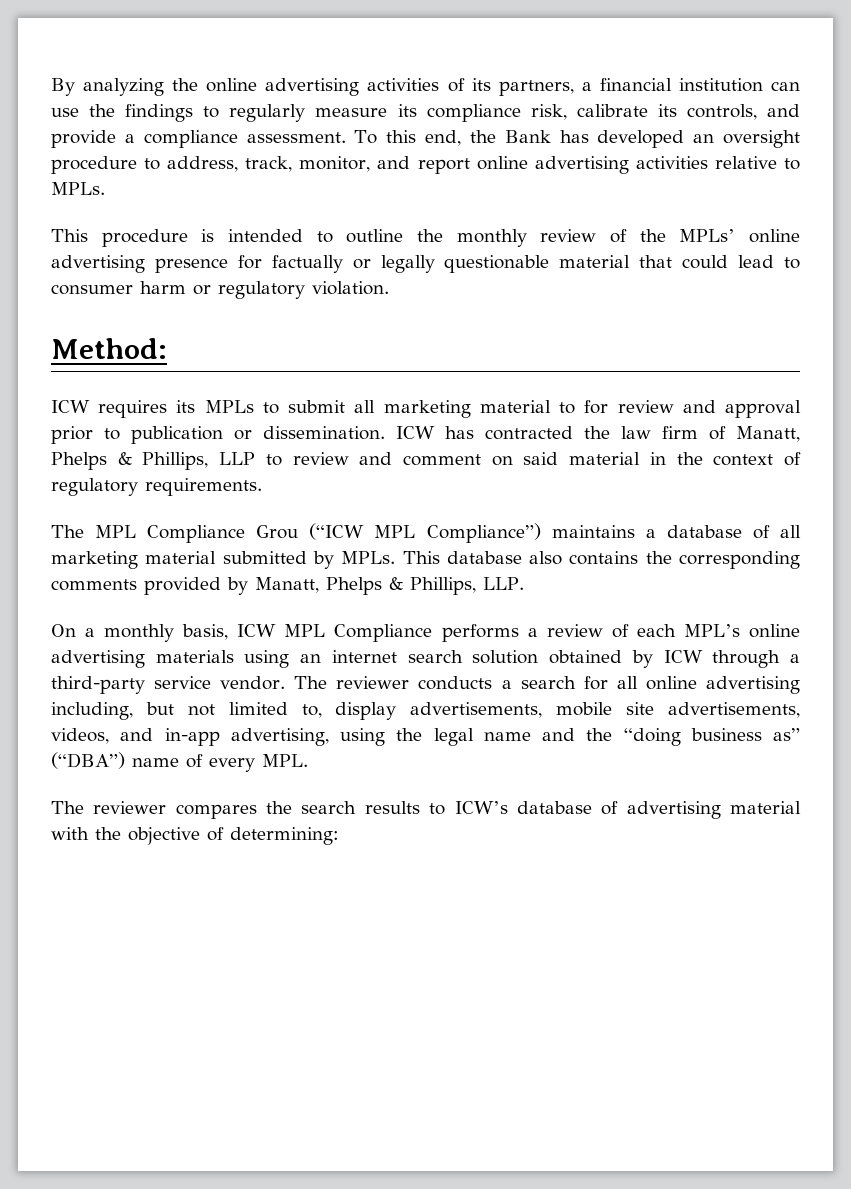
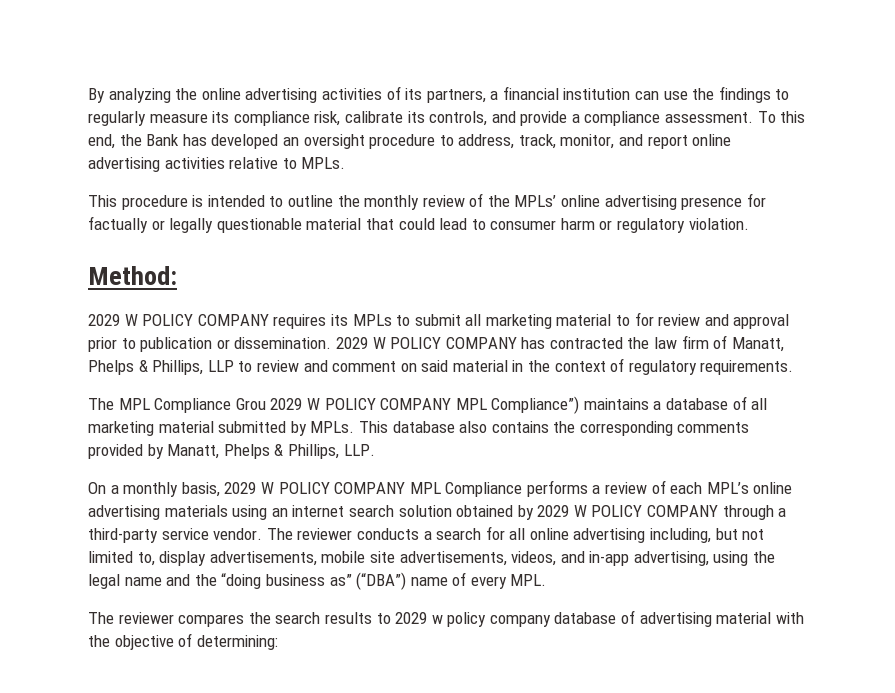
[51,400,90,413] ICW -> [88,314,269,326] 2029 W POLICY COMPANY
[396,426,435,439] ICW -> [335,337,517,349] 2029 W POLICY COMPANY
[309,523,365,540] (“ICW -> [270,398,452,410] 2029 W POLICY COMPANY
[237,624,277,637] ICW -> [224,482,406,494] 2029 W POLICY COMPANY
[663,650,703,663] ICW -> [537,505,719,517] 2029 W POLICY COMPANY
[454,801,508,814] ICW’s -> [395,612,551,627] 2029 w policy company

